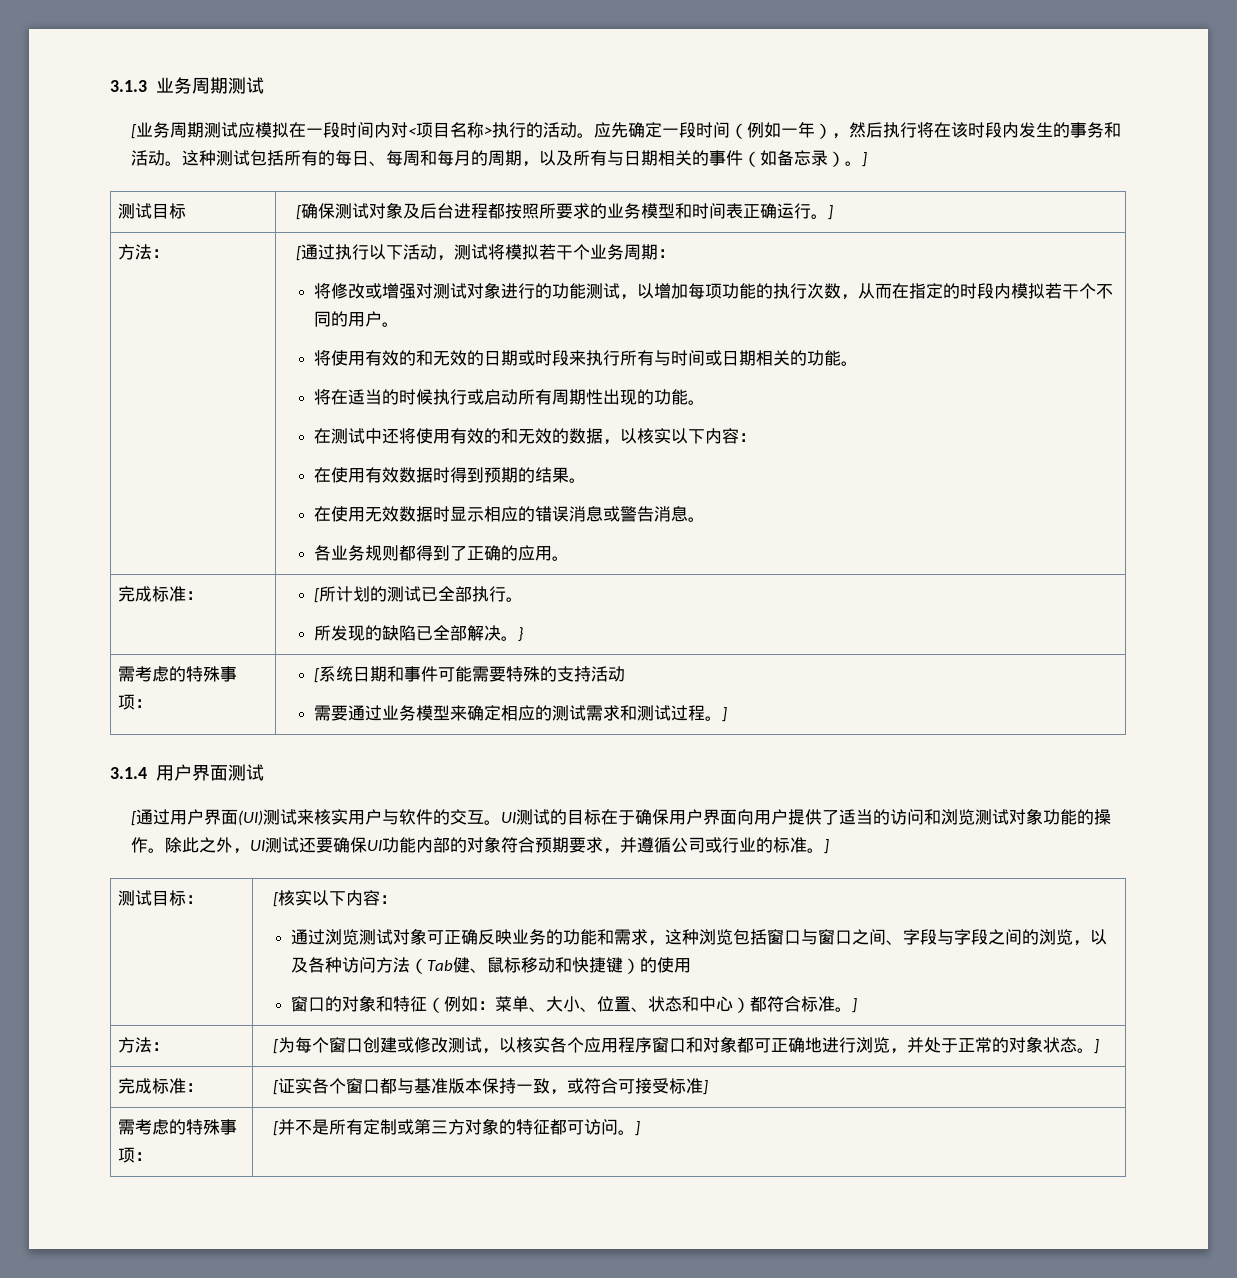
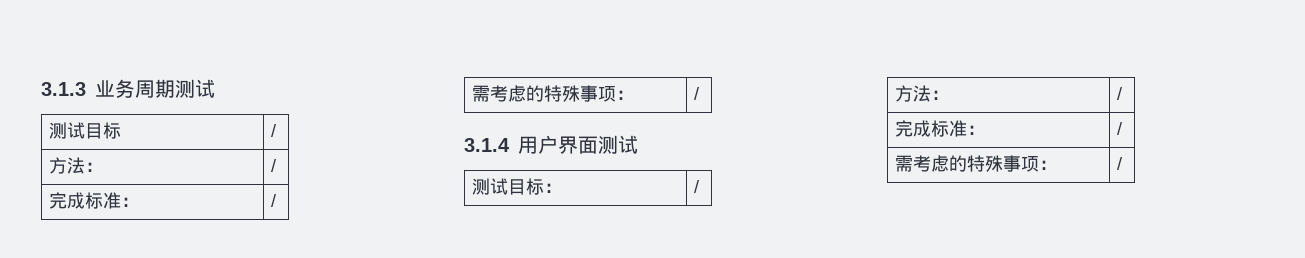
[131,121,1122,139] [131,150,868,167] [117,203,186,219] [295,202,833,220] [117,244,169,260] [295,244,675,261] [314,282,1114,300] [314,311,400,327] [314,350,859,366] [314,389,706,405] [314,428,757,445] [314,467,587,483] [314,506,706,522] [314,545,570,561] [117,586,203,602] [314,586,524,603] [314,625,524,642] [117,666,237,682] [117,694,152,710] [314,666,626,683] [314,705,728,722] [110,764,264,781] [131,808,1112,826] [131,836,830,854] [117,890,203,906] [272,890,397,907] [291,928,1108,946] [291,957,692,974] [291,995,858,1013] [117,1037,169,1053] [272,1036,1099,1054] [117,1078,203,1094] [272,1078,708,1095] [117,1119,237,1135] [117,1147,152,1163] [272,1118,640,1136] // [业务周期测试应模拟在一段时间内对<项目名称>执行的活动。应先确定一段时间（例如一年），然后执行将在该时段内发生的事务和活动。这种测试包括所有的每日、每周和每月的周期，以及所有与日期相关的事件（如备忘录）。] // 测试目标 | [确保测试对象及后台进程都按照所要求的业务模型和时间表正确运行。] // 方法： | [通过执行以下活动，测试将模拟若干个业务周期： // 将修改或增强对测试对象进行的功能测试，以增加每项功能的执行次数，从而在指定的时段内模拟若干个不同的用户。 // 将使用有效的和无效的日期或时段来执行所有与时间或日期相关的功能。 // 将在适当的时候执行或启动所有周期性出现的功能。 // 在测试中还将使用有效的和无效的数据，以核实以下内容： // 在使用有效数据时得到预期的结果。 // 在使用无效数据时显示相应的错误消息或警告消息。 // 各业务规则都得到了正确的应用。 // 完成标准： | [所计划的测试已全部执行。 // 所发现的缺陷已全部解决。} // 需考虑的特殊事项： | [系统日期和事件可能需要特殊的支持活动 // 需要通过业务模型来确定相应的测试需求和测试过程。] // 3.1.4用户界面测试 // [通过用户界面(UI)测试来核实用户与软件的交互。UI测试的目标在于确保用户界面向用户提供了适当的访问和浏览测试对象功能的操作。除此之外，UI测试还要确保UI功能内部的对象符合预期要求，并遵循公司或行业的标准。] // 测试目标： | [核实以下内容： // 通过浏览测试对象可正确反映业务的功能和需求，这种浏览包括窗口与窗口之间、字段与字段之间的浏览，以及各种访问方法（Tab健、鼠标移动和快捷键）的使用 // 窗口的对象和特征（例如：菜单、大小、位置、状态和中心）都符合标准。] // 方法： | [为每个窗口创建或修改测试，以核实各个应用程序窗口和对象都可正确地进行浏览，并处于正常的对象状态。] // 完成标准： | [证实各个窗口都与基准版本保持一致，或符合可接受标准] // 需考虑的特殊事项： | [并不是所有定制或第三方对象的特征都可访问。] -> [48,122,121,139] [270,124,276,137] [48,157,103,174] [270,159,276,172] [48,192,139,209] [270,194,276,207] [471,85,634,102] [693,87,699,100] [464,135,638,154] [471,178,562,195] [693,180,699,193] [894,85,949,102] [1116,87,1122,100] [894,120,985,137] [1116,122,1122,135] [894,155,1057,172] [1116,157,1122,170] // 测试目标 | / // 方法： | / // 完成标准： | / // 需考虑的特殊事项： | / // 3.1.4用户界面测试 // 测试目标： | / // 方法： | / // 完成标准： | / // 需考虑的特殊事项： | /

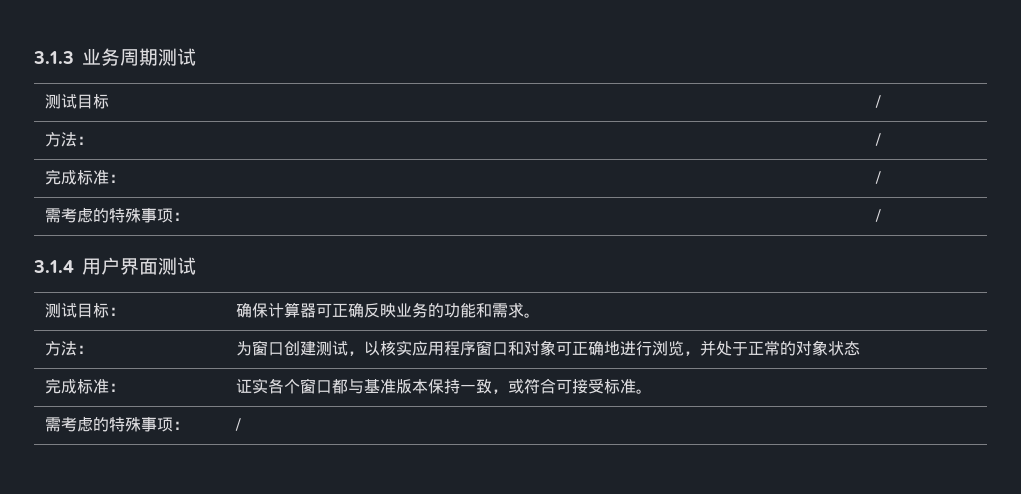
[693,180,699,193] [894,85,949,102] [1116,87,1122,100] [894,120,985,137] [1116,122,1122,135] / // 方法： | / // 完成标准： | / -> [235,302,540,318] [44,341,93,356] [235,340,860,356] [44,378,125,394] [235,378,652,394] 确保计算器可正确反映业务的功能和需求。 // 方法： | 为窗口创建测试，以核实应用程序窗口和对象可正确地进行浏览，并处于正常的对象状态 // 完成标准： | 证实各个窗口都与基准版本保持一致，或符合可接受标准。

